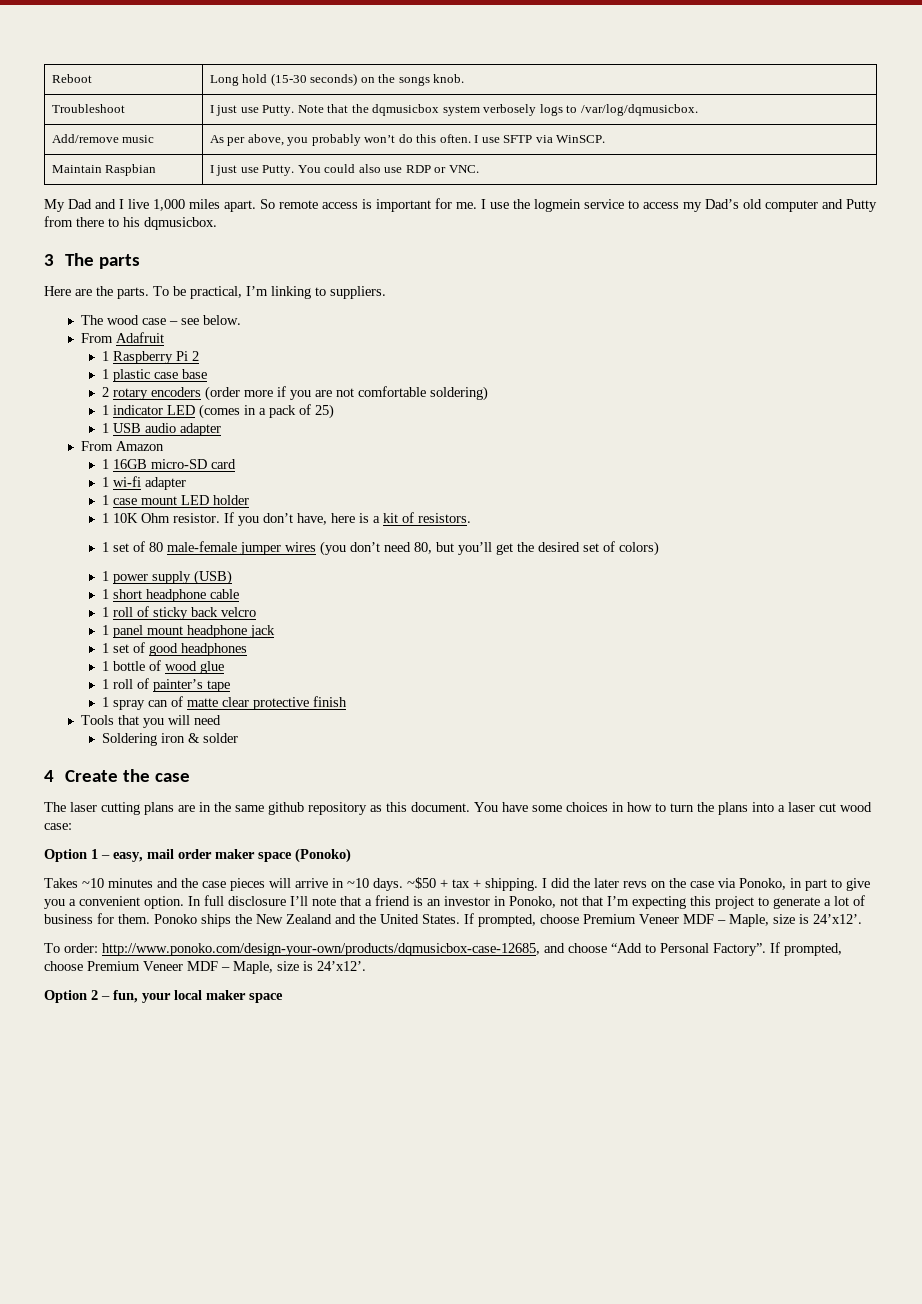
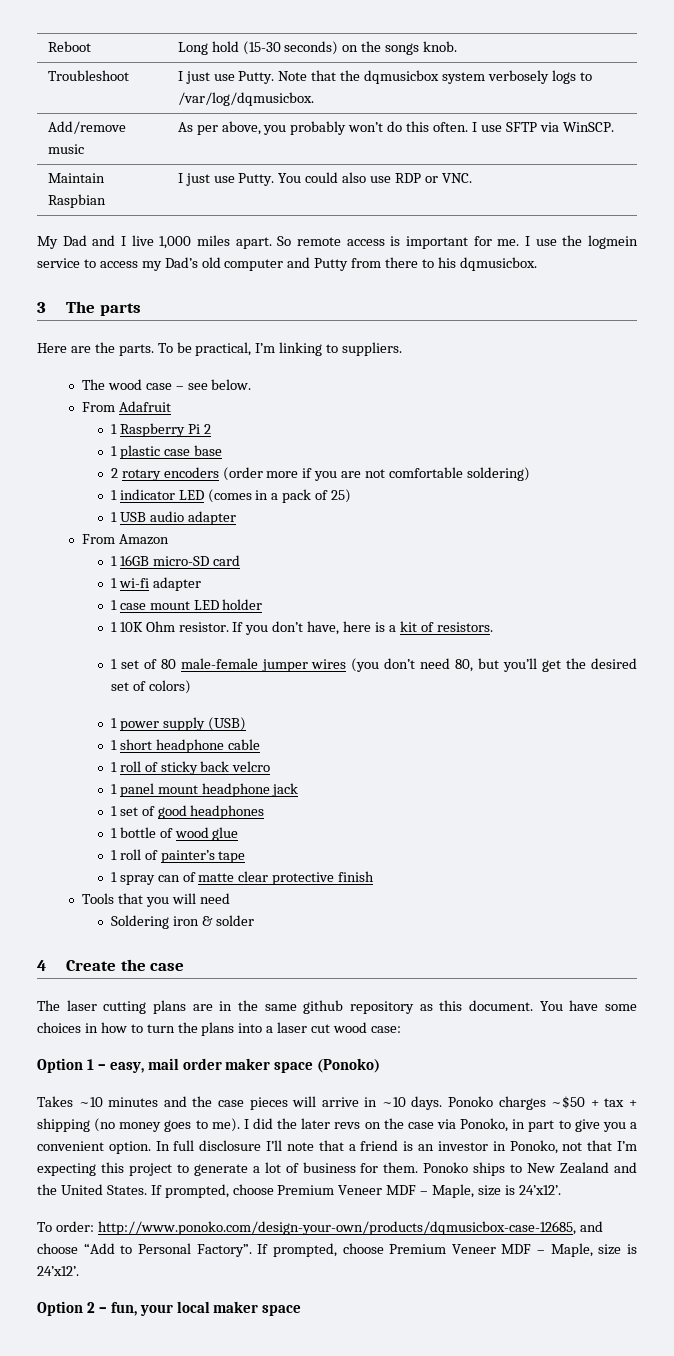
(403, 884) none -> [448,1096,546,1110] Ponoko charges
[485,878,538,891] shipping. -> [37,1118,240,1132] shipping (no money goes to me).
[235,914,252,924] the -> [510,1164,523,1173] to

